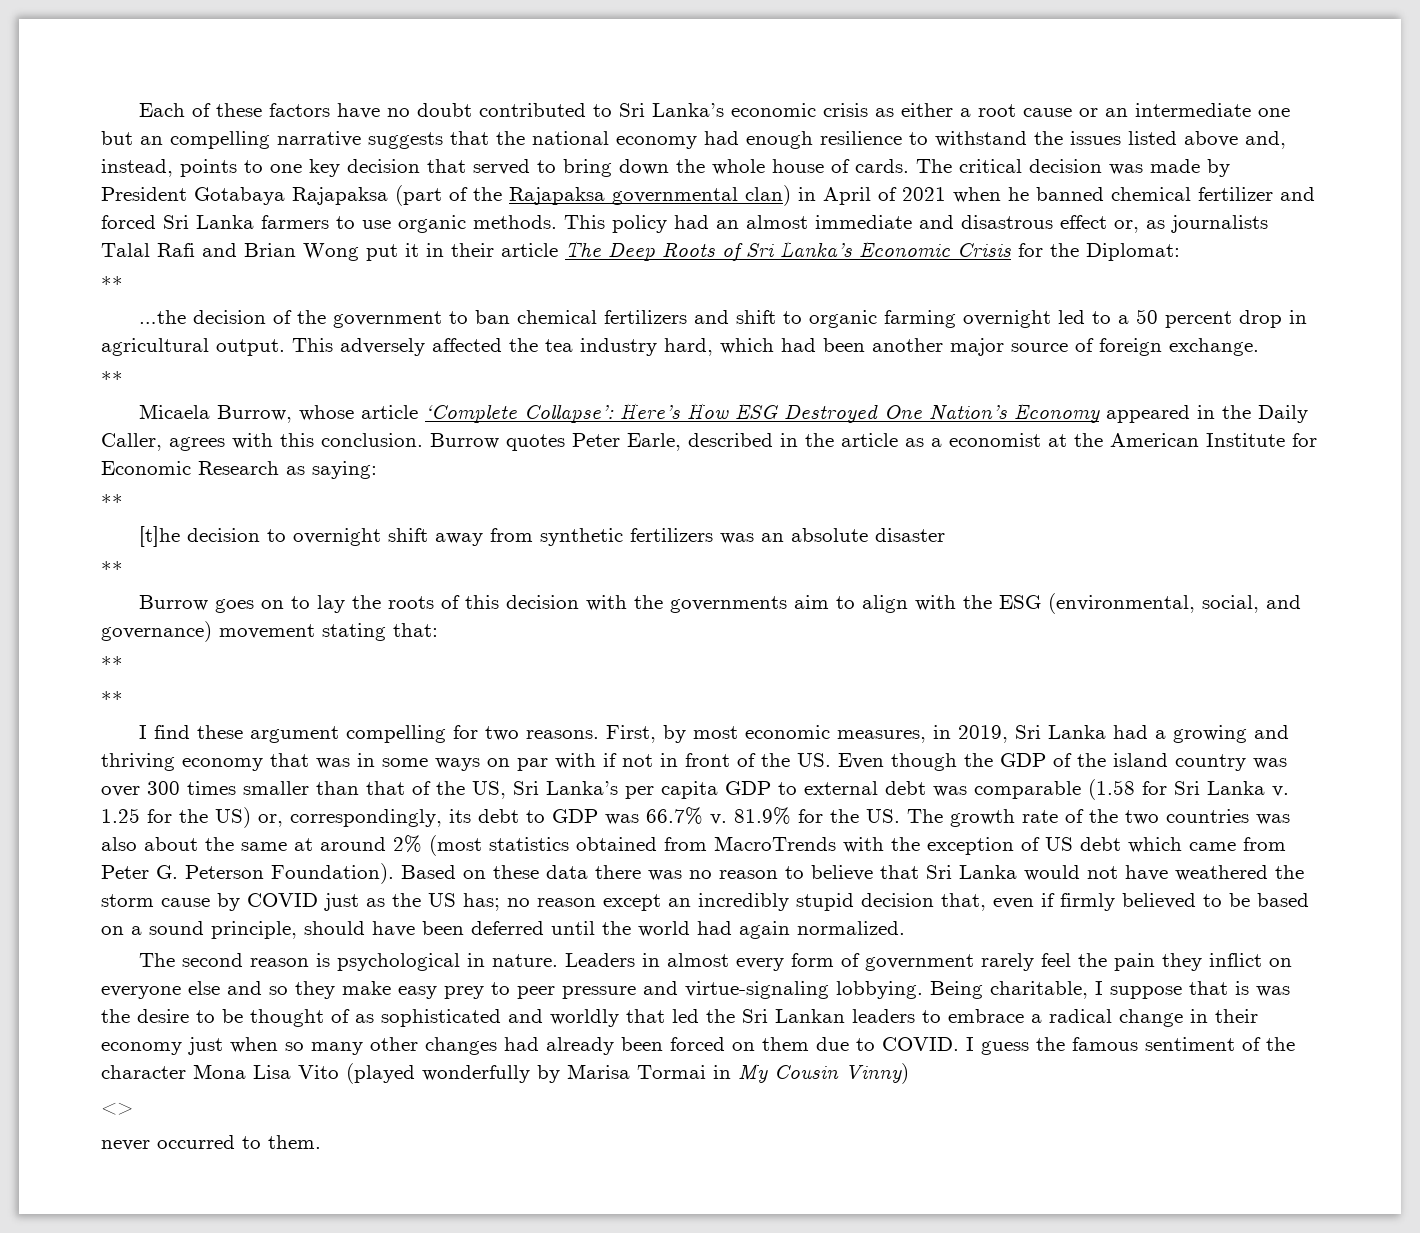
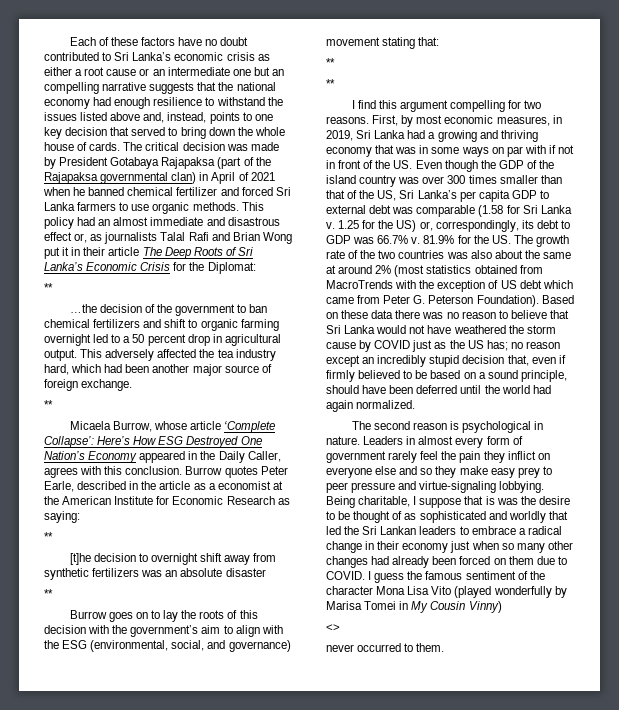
[669,596,787,613] governments -> [130,625,199,637] government’s
[196,725,243,739] these -> [378,100,397,109] this
[637,1065,706,1079] Tormai -> [364,601,397,610] Tomei

